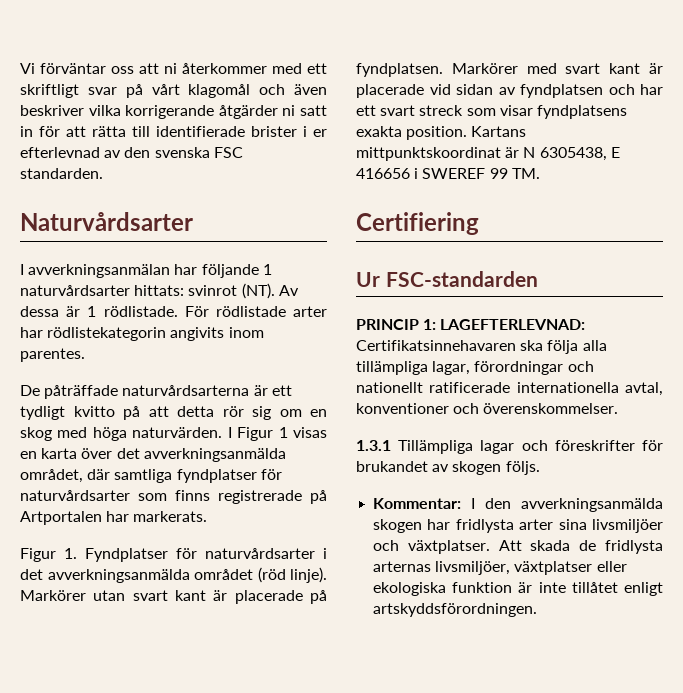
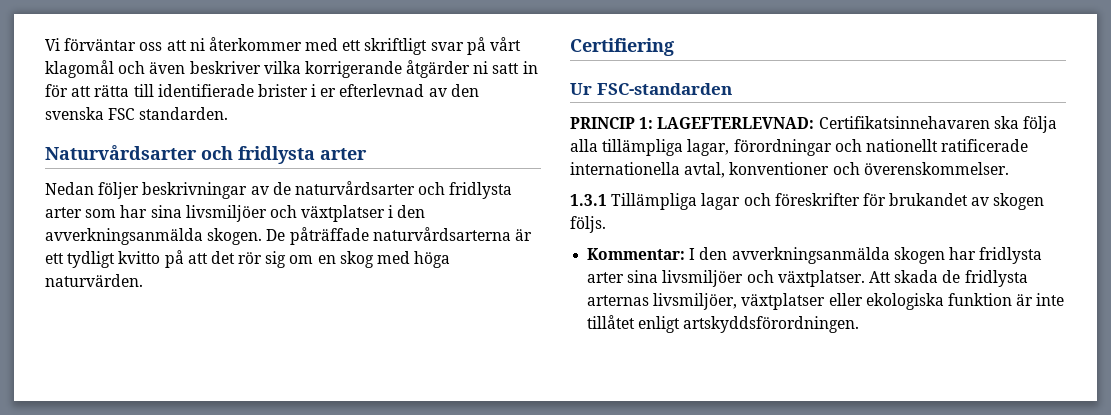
[20,264,272,278] [20,283,299,299] [20,306,327,317] [20,327,264,341] [20,348,85,362] // I avverkningsanmälan har följande 1 naturvårdsarter hittats: svinrot (NT). Av dessa är 1 rödlistade. För rödlistade arter har rödlistekategorin angivits inom parentes. // -> [201,146,367,164] [45,181,513,199] [45,205,426,222] [45,228,263,245] och fridlysta arter // Nedan följer beskrivningar av de naturvårdsarter och fridlysta arter som har sina livsmiljöer och växtplatser i den avverkningsanmälda skogen.
[177,406,214,417] detta -> [210,251,235,264] det
[227,427,327,441] [20,448,286,462] [20,469,282,483] [20,490,327,504] [20,511,208,525] [20,548,327,562] [20,567,327,583] [20,590,327,604] [356,63,663,77] [356,84,663,98] [356,105,627,119] [356,126,527,140] [356,147,620,161] [356,168,540,179] I Figur 1 visas en karta över det avverkningsanmälda området, där samtliga fyndplatser för naturvårdsarter som finns registrerade på Artportalen har markerats. // Figur 1. Fyndplatser för naturvårdsarter i det avverkningsanmälda området (röd linje). Markörer utan svart kant är placerade på fyndplatsen. Markörer med svart kant är placerade vid sidan av fyndplatsen och har ett svart streck som visar fyndplatsens exakta position. Kartans mittpunktskoordinat är N 6305438, E 416656 i SWEREF 99 TM. -> (143, 280) none

